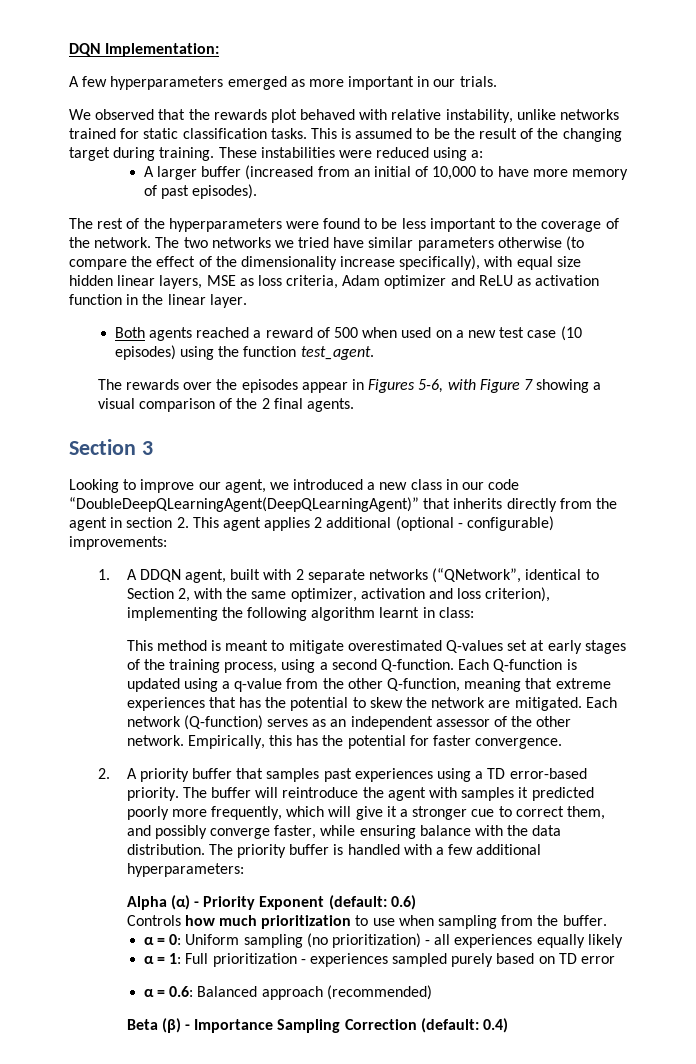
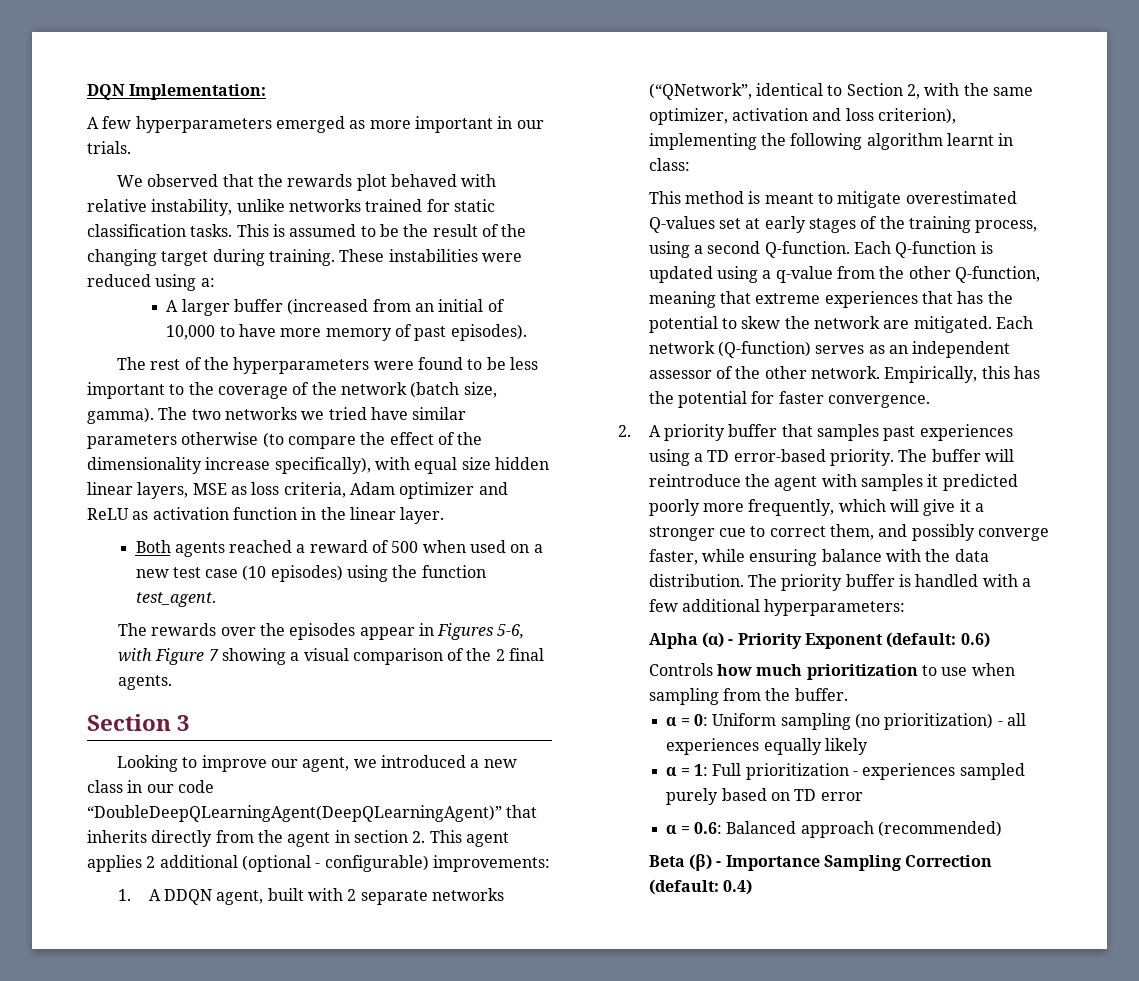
[94,237,152,248] network. -> [340,382,497,398] [87,407,154,424] network (batch size, gamma).

